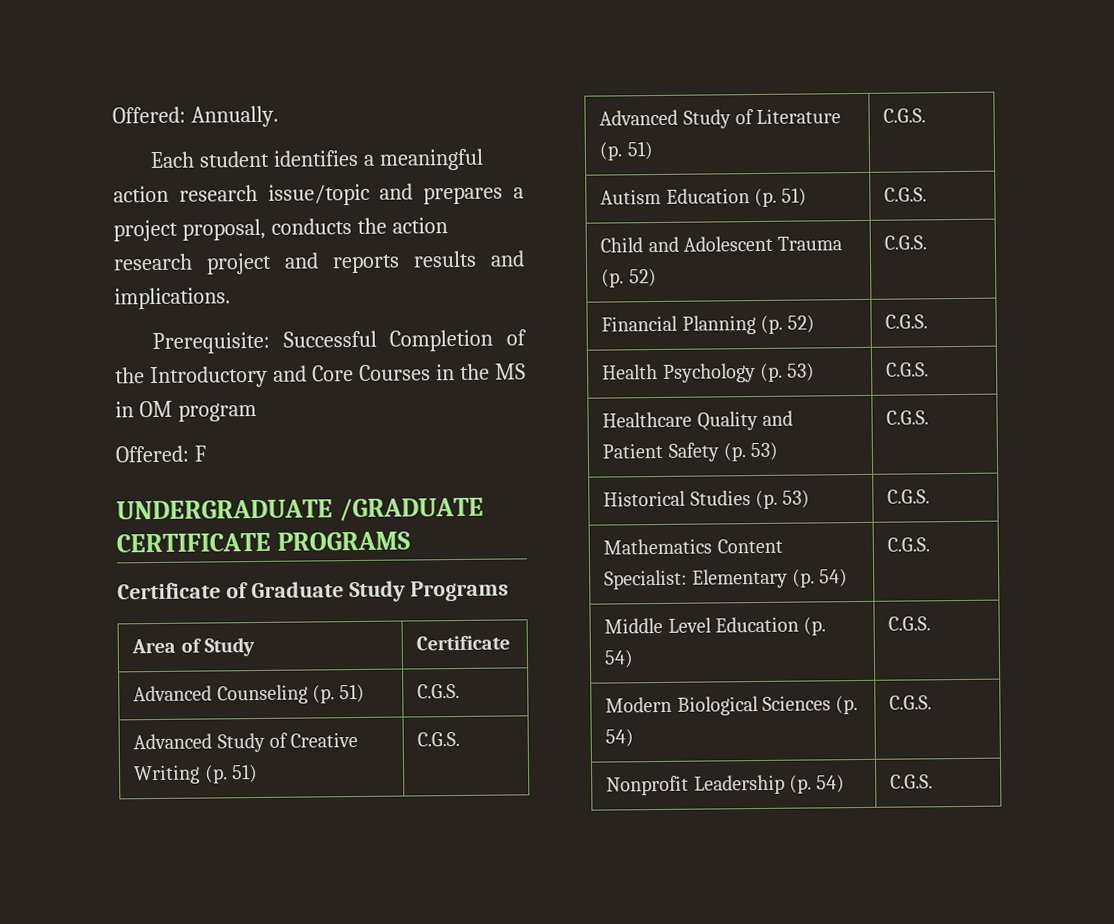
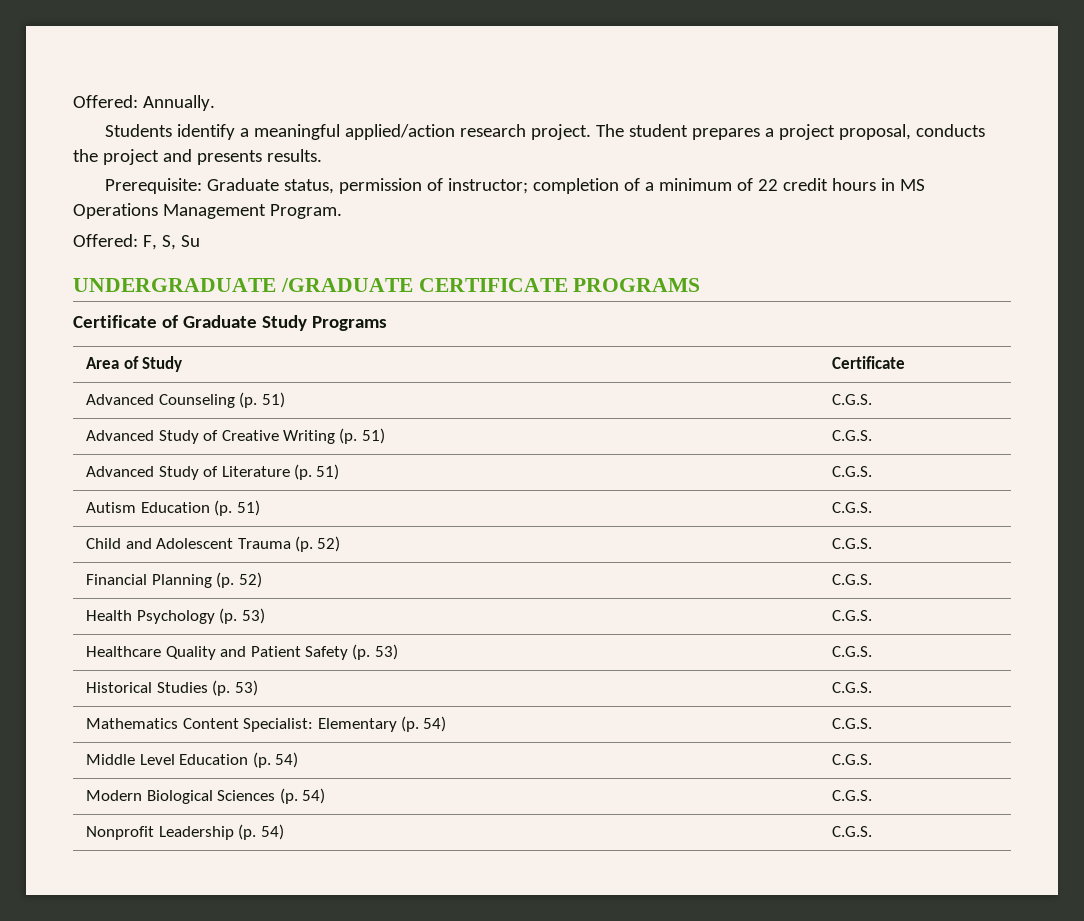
[149,148,484,171] [113,183,414,206] Each student identifies a meaningful action research issue/topic and -> [104,124,688,140] Students identify a meaningful applied/action research project. The student
[391,217,448,234] [113,250,525,275] [114,287,231,310] [151,329,527,355] [115,363,526,389] [115,400,257,422] [115,445,206,463] action research project and reports results and implications. // Prerequisite: Successful Completion of the Introductory and Core Courses in the MS in OM program // Offered: F -> [102,149,322,165] [104,178,925,194] [73,203,342,219] [73,234,200,250] project and presents results. // Prerequisite: Graduate status, permission of instructor; completion of a minimum of 22 credit hours in MS Operations Management Program. // Offered: F, S, Su

